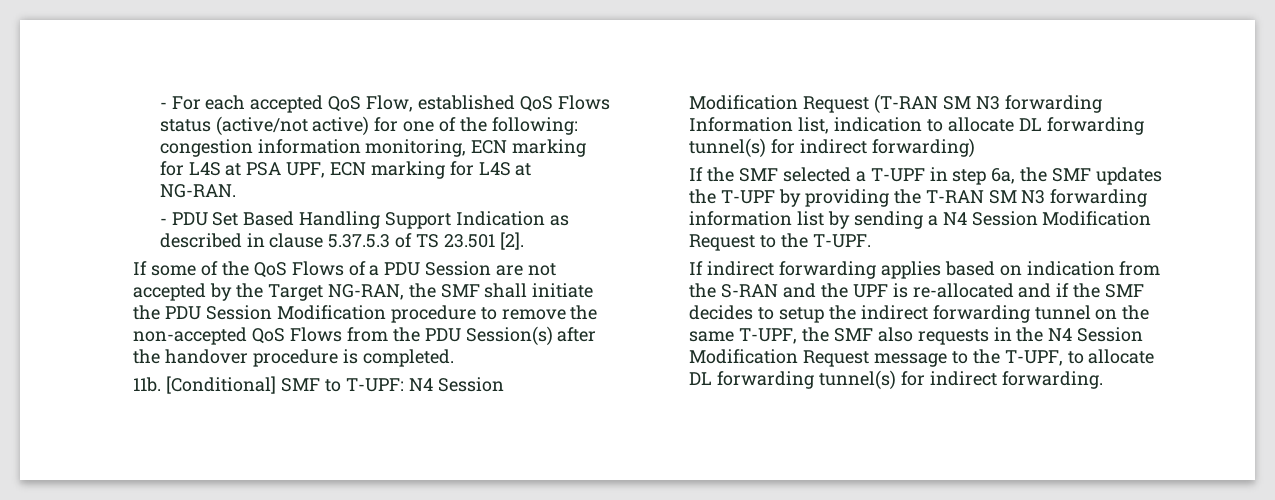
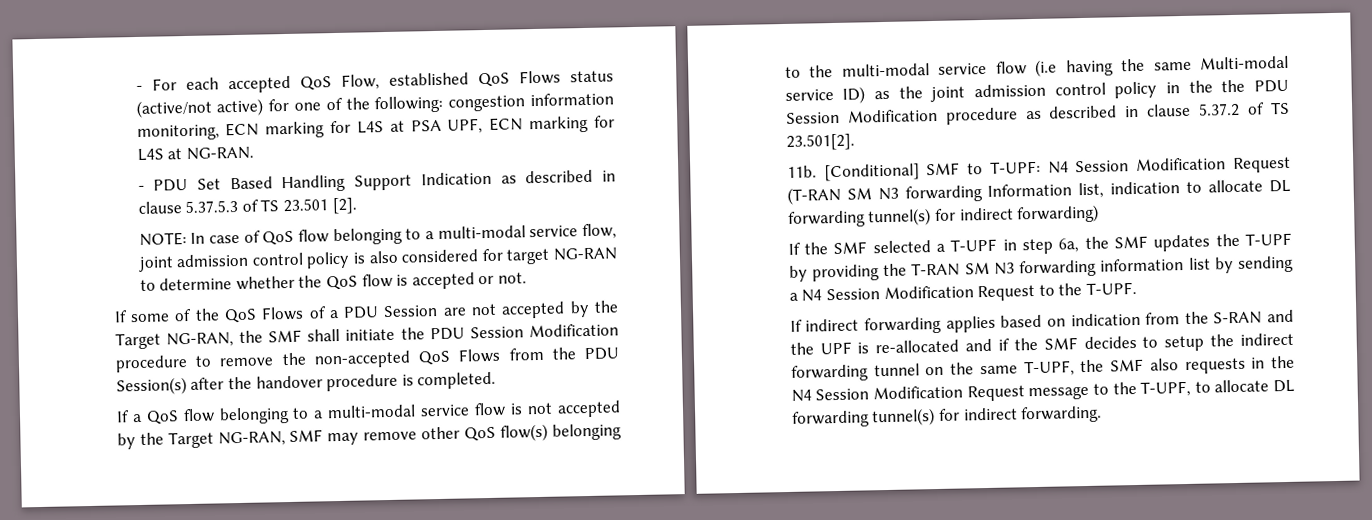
(524, 241) none -> [138,223,617,246] [137,247,617,272] [139,272,527,291] // NOTE: In case of QoS flow belonging to a multi-modal service flow, joint admission control policy is also considered for target NG-RAN to determine whether the QoS flow is accepted or not.
(454, 358) none -> [115,400,621,425] [116,423,622,450] [784,55,1289,78] [784,79,1289,104] [785,101,1291,125] [785,133,855,151] // If a QoS flow belonging to a multi-modal service flow is not accepted by the Target NG-RAN, SMF may remove other QoS flow(s) belonging to the multi-modal service flow (i.e having the same Multi-modal service ID) as the joint admission control policy in the the PDU Session Modification procedure as described in clause 5.37.2 of TS 23.501[2].

